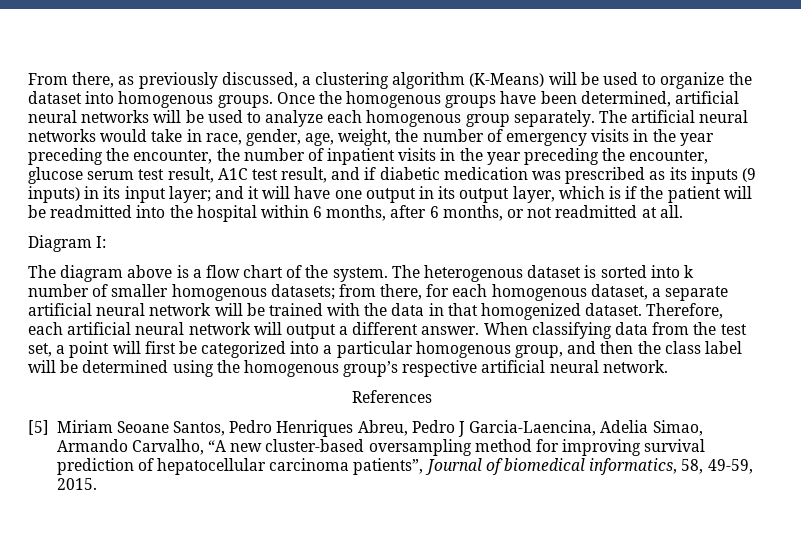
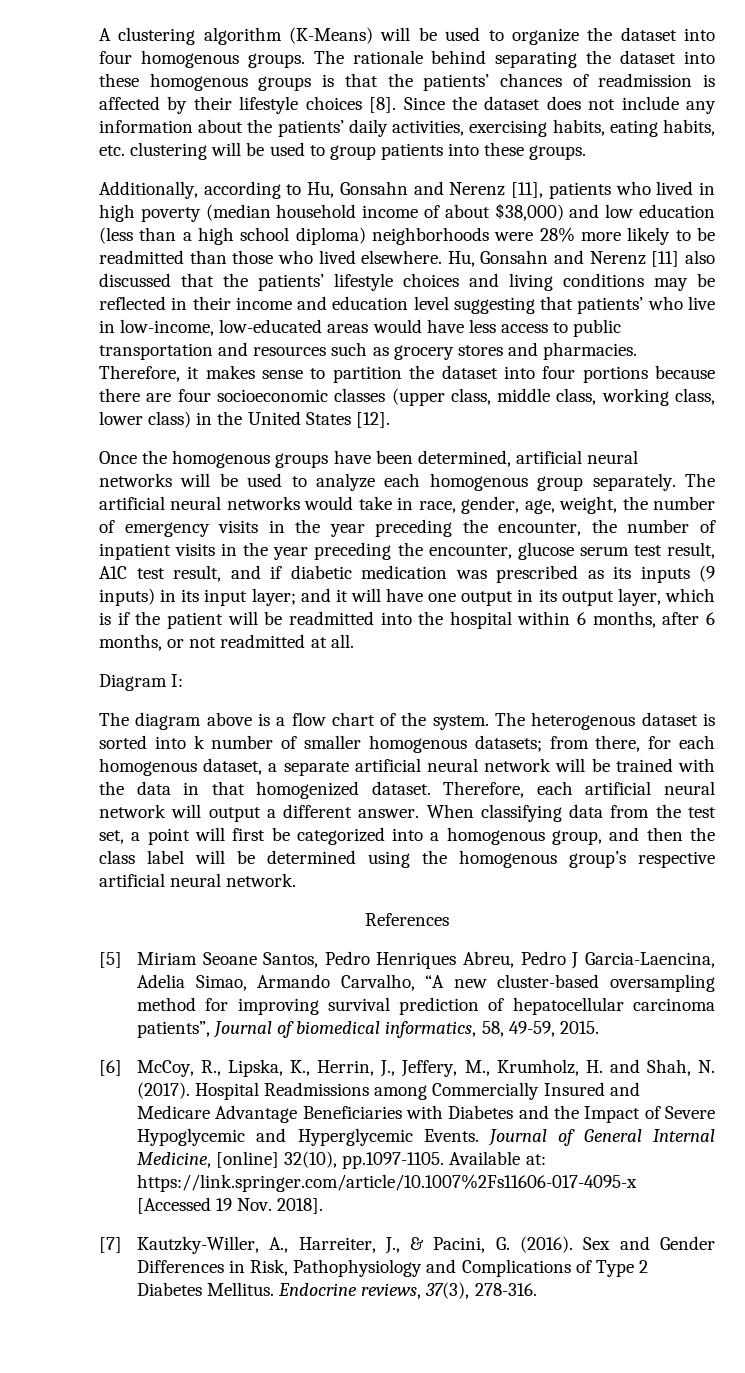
[28,72,311,89] From there, as previously discussed, a -> [99,28,111,41] A
(115, 97) none -> [99,51,132,64] four
(273, 101) none -> [313,50,716,68] [99,73,715,91] [99,96,716,114] [99,119,715,137] [99,142,587,160] [99,181,716,199] [99,203,715,222] [99,227,716,245] [99,250,715,267] [99,273,715,291] [99,296,715,314] [99,319,622,337] [99,342,638,360] [99,365,715,383] [99,388,715,406] [99,411,390,428] The rationale behind separating the dataset into these homogenous groups is that the patients’ chances of readmission is affected by their lifestyle choices [8]. Since the dataset does not include any information about the patients’ daily activities, exercising habits, eating habits, etc. clustering will be used to group patients into these groups. // Additionally, according to Hu, Gonsahn and Nerenz [11], patients who lived in high poverty (median household income of about $38,000) and low education (less than a high school diploma) neighborhoods were 28% more likely to be readmitted than those who lived elsewhere. Hu, Gonsahn and Nerenz [11] also discussed that the patients’ lifestyle choices and living conditions may be reflected in their income and education level suggesting that patients’ who live in low-income, low-educated areas would have less access to public transportation and resources such as grocery stores and pharmacies. Therefore, it makes sense to partition the dataset into four portions because there are four socioeconomic classes (upper class, middle class, working class, lower class) in the United States [12]. //
[336,341,413,358] particular -> (440, 836) none
(97, 484) none -> [99,1059,715,1077] [136,1082,640,1100] [136,1105,716,1123] [136,1128,715,1146] [136,1151,546,1169] [136,1174,637,1192] [136,1197,324,1214] [99,1236,715,1254] [136,1259,648,1277] [136,1282,537,1299] // [6] McCoy, R., Lipska, K., Herrin, J., Jeffery, M., Krumholz, H. and Shah, N. (2017). Hospital Readmissions among Commercially Insured and Medicare Advantage Beneficiaries with Diabetes and the Impact of Severe Hypoglycemic and Hyperglycemic Events. Journal of General Internal Medicine, [online] 32(10), pp.1097-1105. Available at: https://link.springer.com/article/10.1007%2Fs11606-017-4095-x [Accessed 19 Nov. 2018]. // [7] Kautzky-Willer, A., Harreiter, J., & Pacini, G. (2016). Sex and Gender Differences in Risk, Pathophysiology and Complications of Type 2 Diabetes Mellitus. Endocrine reviews, 37(3), 278-316.

